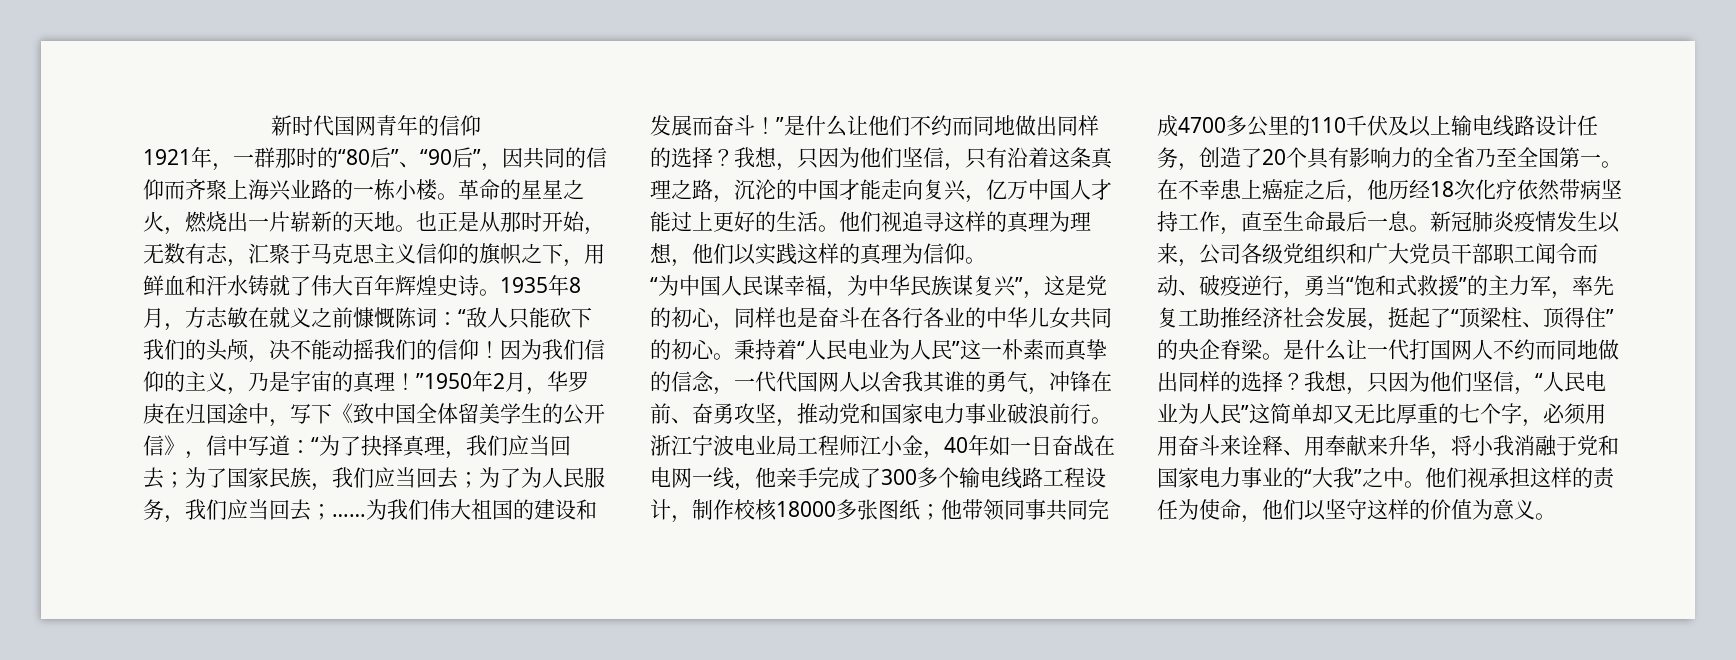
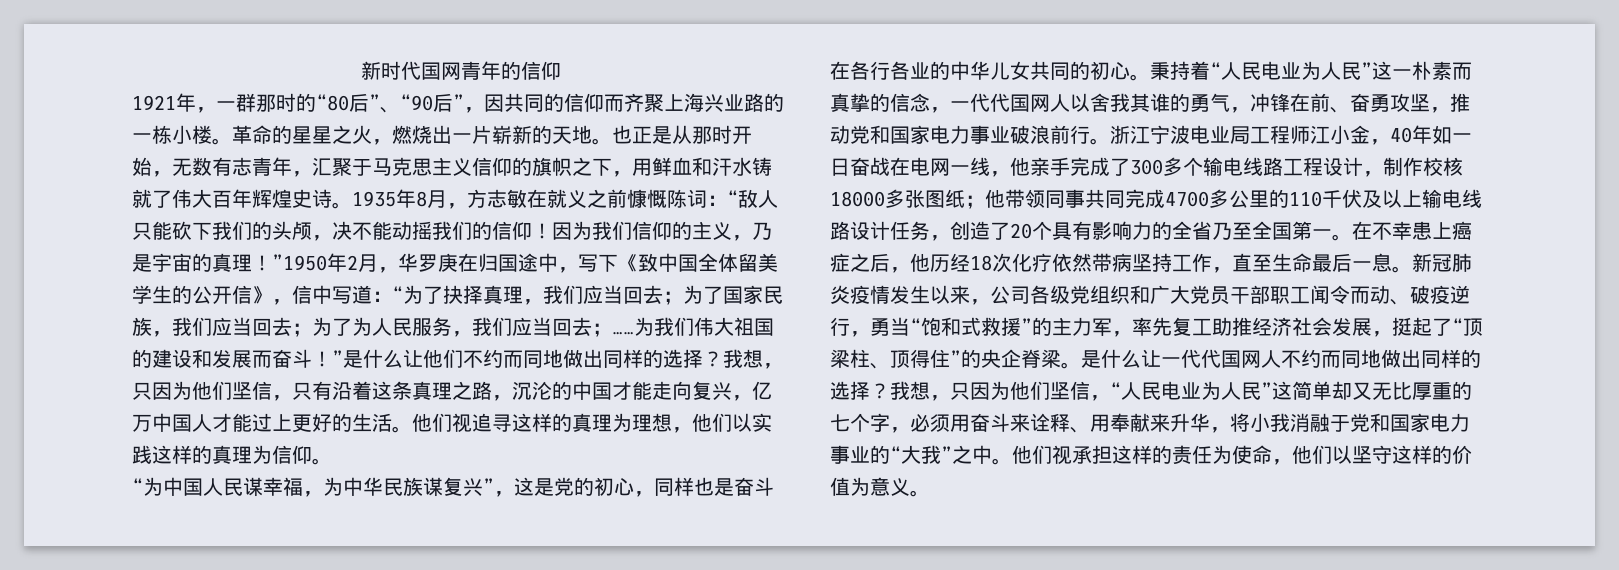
(228, 253) none -> [252,157,292,176] 青年
[1409,339,1430,360] 打 -> [1201,349,1221,368] 代
[1157,436,1178,456] 用 -> (970, 423) none

